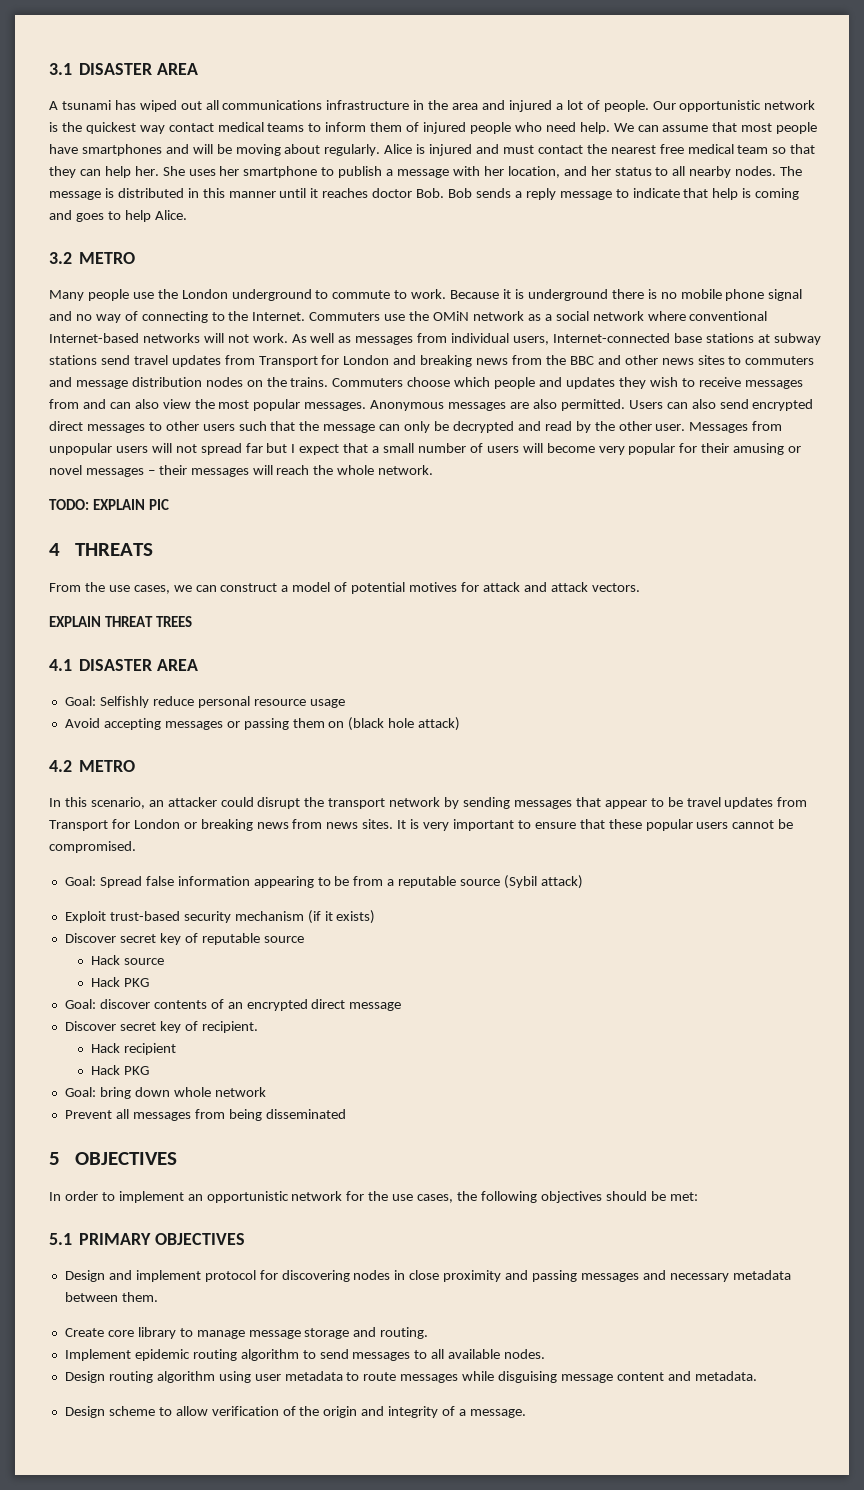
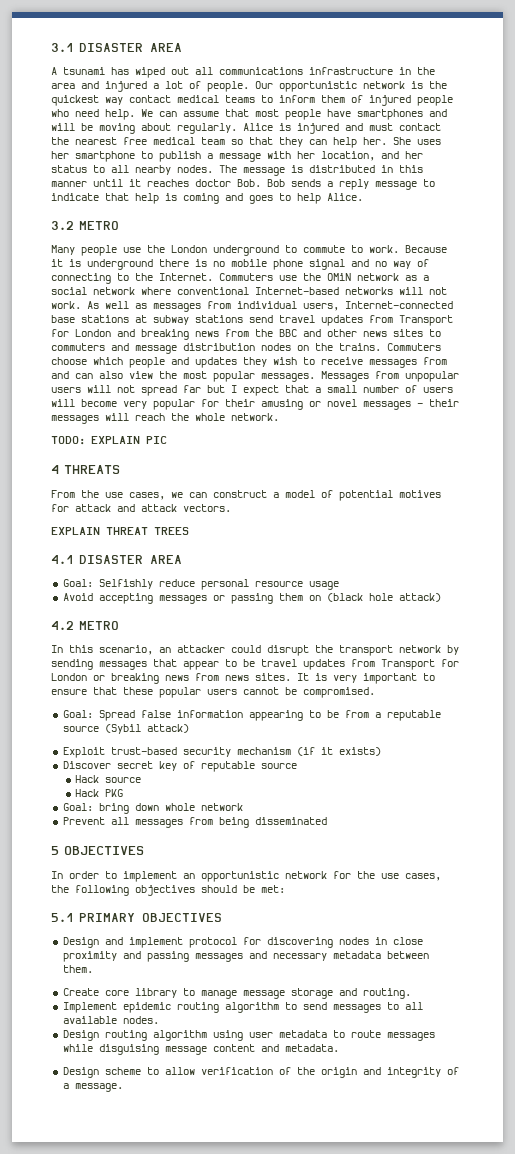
[370,399,814,411] [49,421,686,433] Anonymous messages are also permitted. Users can also send encrypted direct messages to other users such that the message can only be decrypted and read by the other user. -> (315, 377) none
[64,999,402,1011] [64,1021,258,1033] [91,1043,177,1055] [91,1065,150,1075] // Goal: discover contents of an encrypted direct message // Discover secret key of recipient. // Hack recipient // Hack PKG -> (123, 793) none

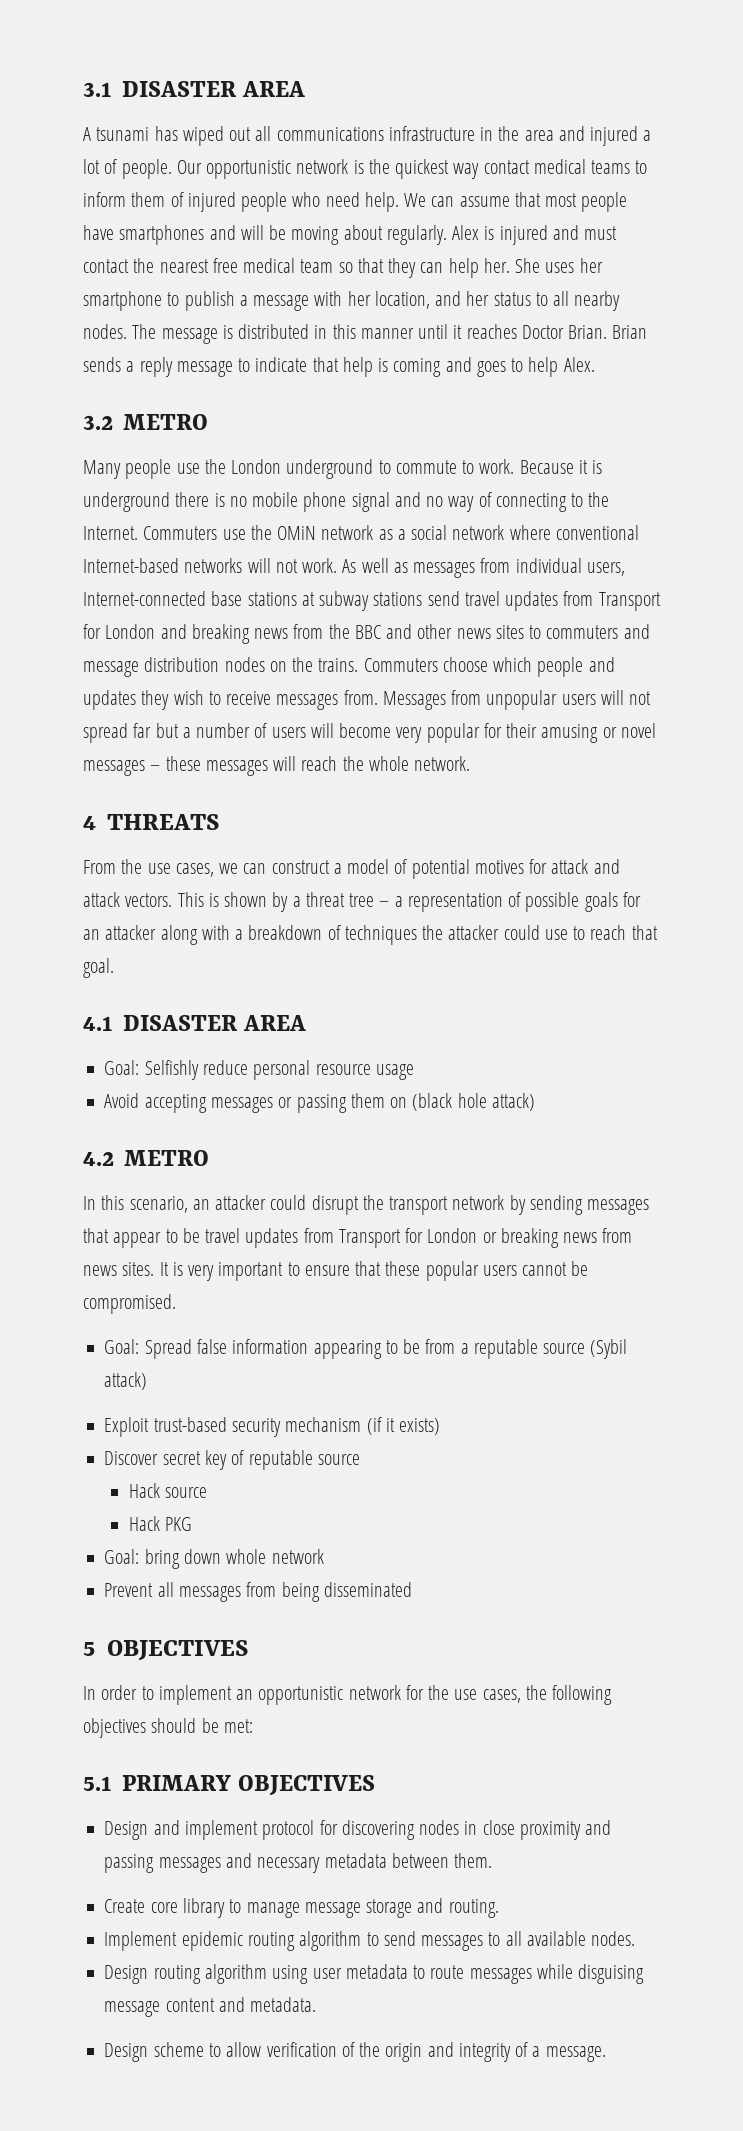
[243,123,273,131] Alice -> [452,225,480,240] Alex
[195,179,285,187] doctor Bob. Bob -> [521,325,648,339] Doctor Brian. Brian
[327,193,363,201] Alice. -> [563,357,595,372] Alex.
[423,357,447,365] [51,371,315,382] from and can also view the most popular messages. -> [343,690,378,705] from.
[231,385,357,396] I expect that a small -> [182,727,191,738] a
[429,399,459,407] their -> [165,756,201,771] these
[51,436,167,445] // TODO: EXPLAIN PIC -> (471, 763) none
[51,527,189,535] // EXPLAIN THREAT TREES -> [177,892,641,912] [83,925,658,945] [83,958,114,978] This is shown by a threat tree – a representation of possible goals for an attacker along with a breakdown of techniques the attacker could use to reach that goal.

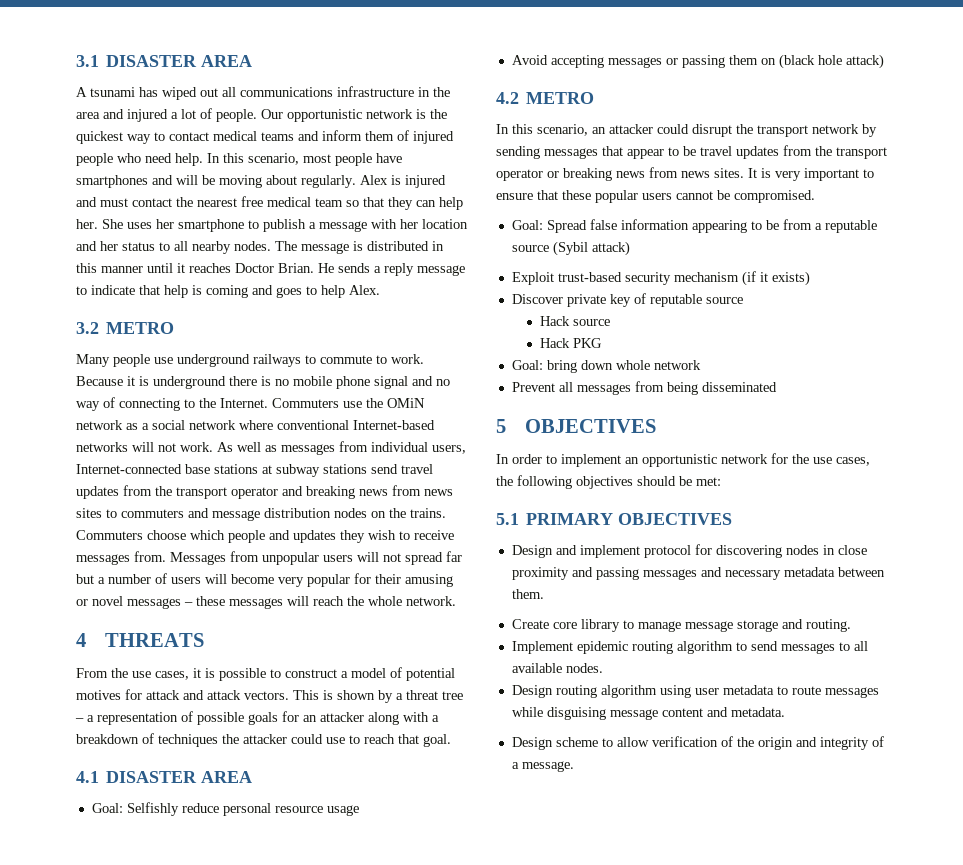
(480, 171) none -> [154,132,165,141] to
[635,160,648,174] to -> [298,131,319,141] and
[404,192,541,207] We can assume that -> [207,153,299,165] In this scenario,
[374,291,430,309] location, -> [422,219,468,229] location
[612,325,648,339] Brian -> [318,263,334,273] He
[204,459,374,479] the London underground -> [177,354,301,367] underground railways
[598,592,661,611] [83,624,156,639] Transport for London -> [155,486,278,499] the transport operator
[328,624,453,639] the BBC and other -> (421, 490) none
[219,863,267,874] we can -> [193,668,281,681] it is possible to
[338,1228,478,1248] Transport for London -> [815,146,887,159] [496,169,543,181] the transport operator
[162,1451,201,1465] secret -> [566,294,606,307] private

